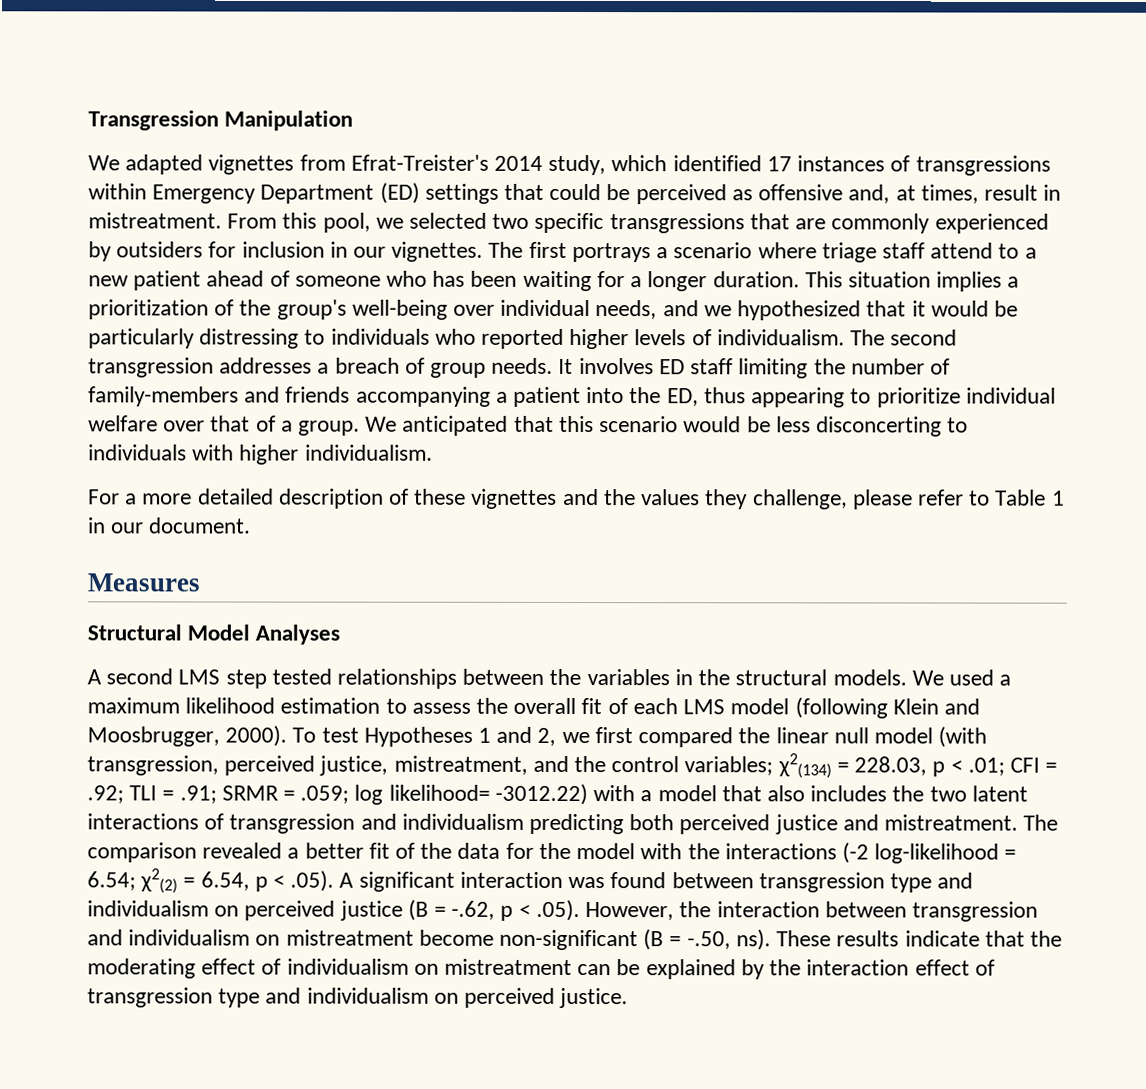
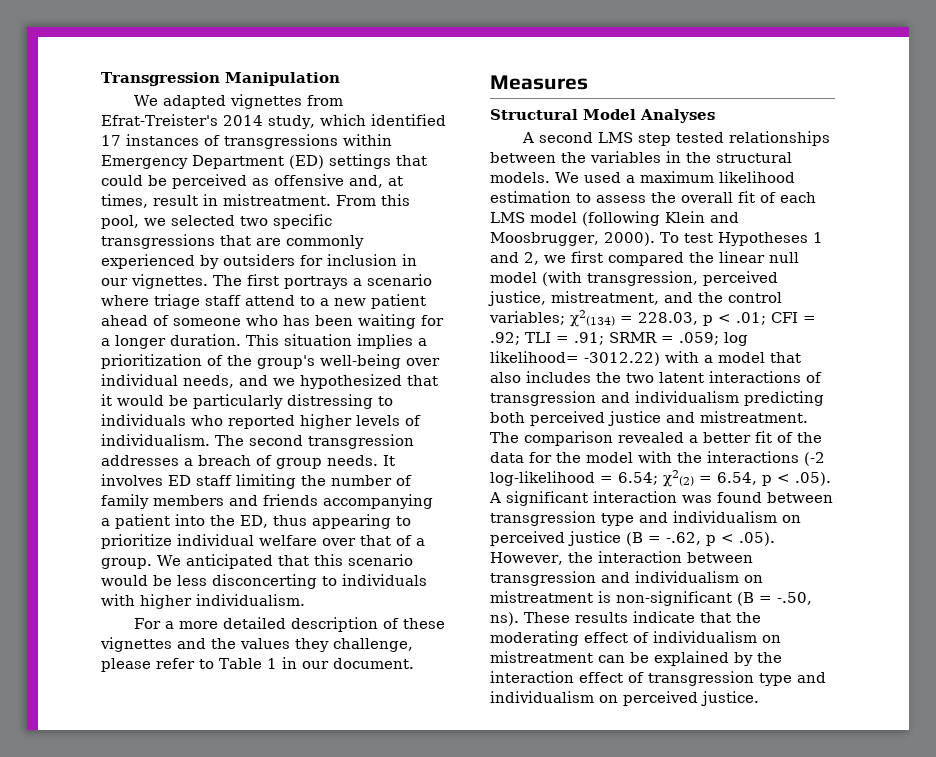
[88,386,239,407] family-members -> [101,494,224,509] family members
[418,929,494,946] become -> [598,591,611,603] is

